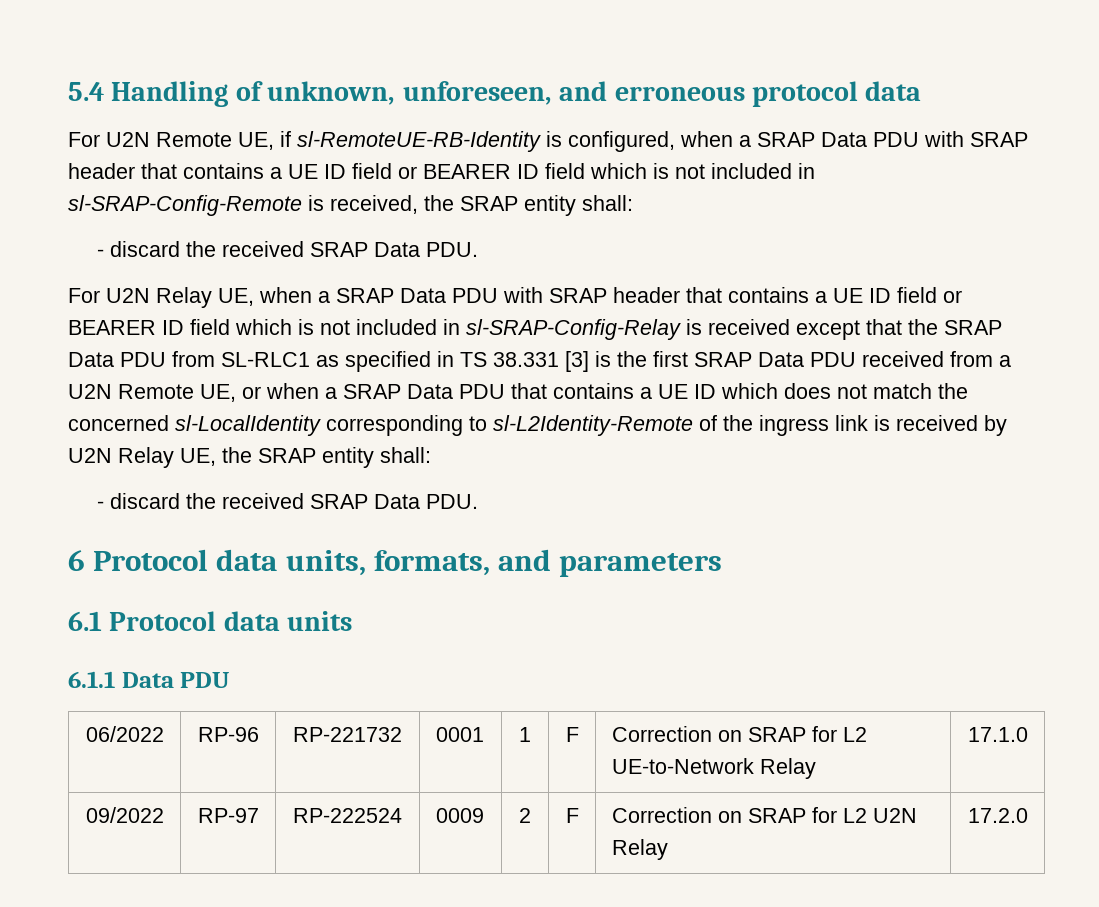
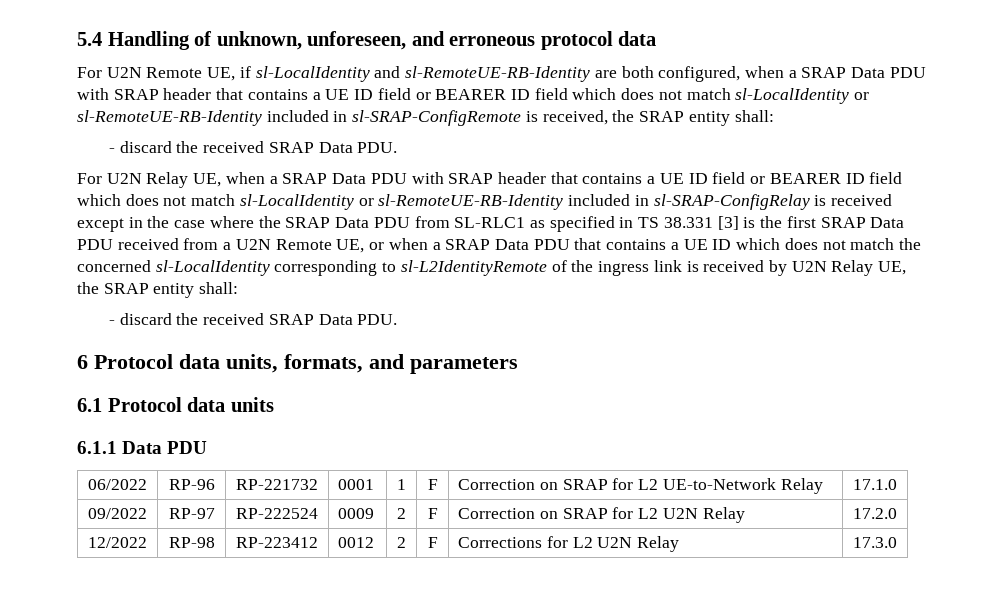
[297,131,562,152] sl-RemoteUE-RB-Identity is -> [255,66,654,82] sl-LocalIdentity and sl-RemoteUE-RB-Identity are both
[653,163,815,179] [68,195,302,216] is not included in sl-SRAP-Config-Remote -> [621,88,870,104] [77,110,522,126] does not match sl-LocalIdentity or sl-RemoteUE-RB-Identity included in sl-SRAP-ConfigRemote
[298,319,681,340] is not included in sl-SRAP-Config-Relay -> [125,194,810,210] does not match sl-LocalIdentity or sl-RemoteUE-RB-Identity included in sl-SRAP-ConfigRelay
[866,319,902,335] that -> [128,216,254,228] in the case where
[493,415,693,436] sl-L2Identity-Remote -> [400,260,547,276] sl-L2IdentityRemote
(1028, 815) none -> [88,537,147,548] [168,537,215,548] [236,537,318,548] [338,537,375,548] [397,537,406,548] [427,537,438,548] [458,536,680,552] [853,537,897,548] // 12/2022 | RP-98 | RP-223412 | 0012 | 2 | F | Corrections for L2 U2N Relay | 17.3.0

